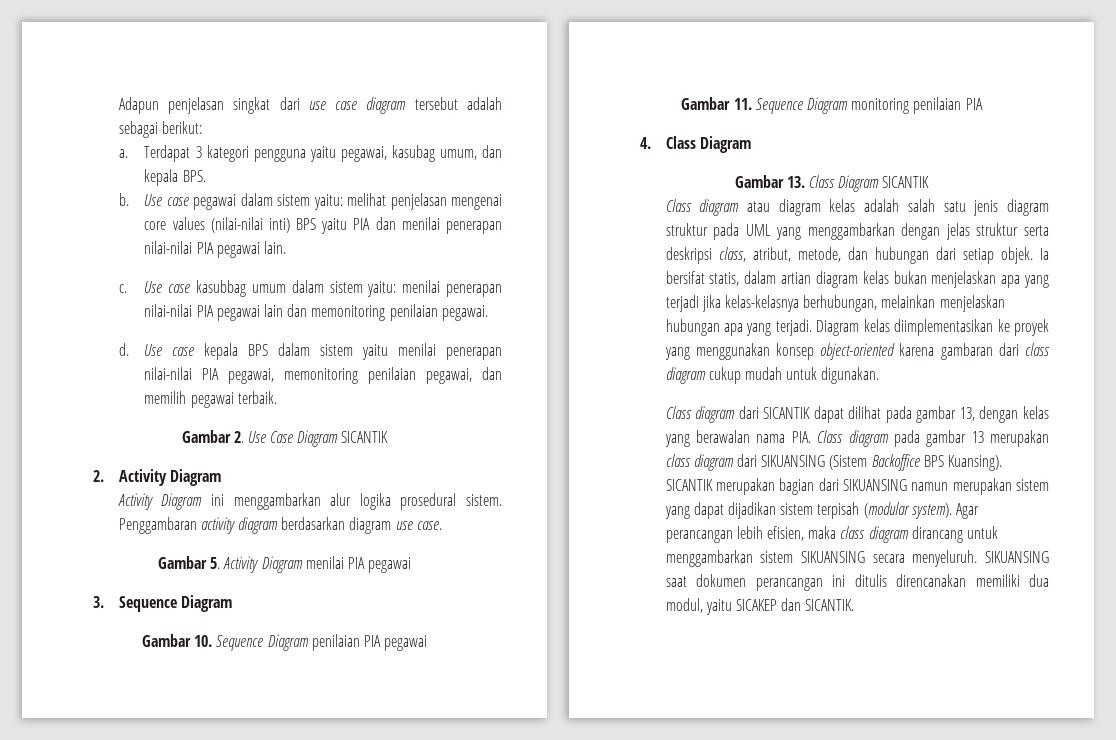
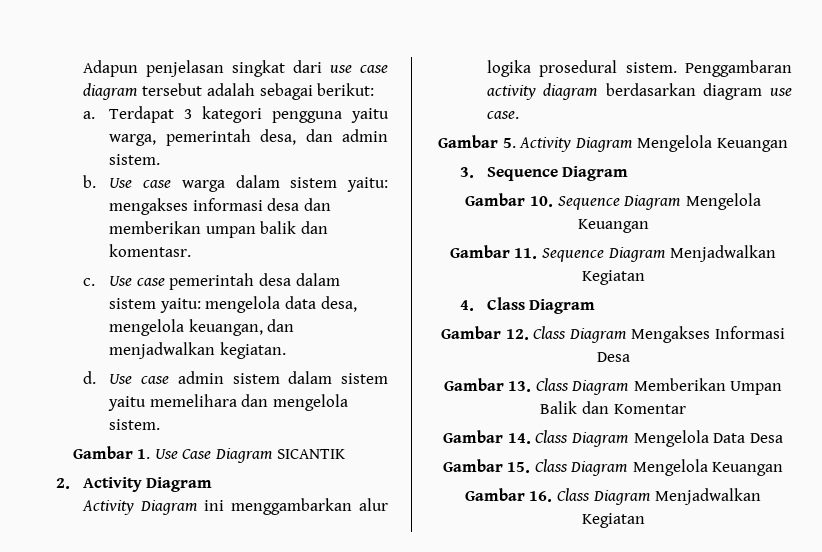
[340,145,502,162] [144,169,206,186] pegawai, kasubag umum, dan kepala BPS. -> [109,129,388,146] [109,154,161,165] warga, pemerintah desa, dan admin sistem.
[193,193,502,210] [144,217,502,234] [144,241,286,258] pegawai dalam sistem yaitu: melihat penjelasan mengenai core values (nilai-nilai inti) BPS yaitu PIA dan menilai penerapan nilai-nilai PIA pegawai lain. -> [181,175,388,192] [109,198,332,215] [109,221,329,238] [109,244,192,257] warga dalam sistem yaitu: mengakses informasi desa dan memberikan umpan balik dan komentasr.
[196,280,502,297] [144,304,488,321] kasubbag umum dalam sistem yaitu: menilai penerapan nilai-nilai PIA pegawai lain dan memonitoring penilaian pegawai. -> [169,273,340,290] [109,296,357,313] [109,319,295,336] [109,342,286,359] pemerintah desa dalam sistem yaitu: mengelola data desa, mengelola keuangan, dan menjadwalkan kegiatan.
[204,343,269,360] kepala BPS -> [177,371,280,384] admin sistem
[398,343,502,360] [144,367,503,384] [144,391,277,408] [181,430,244,443] menilai penerapan nilai-nilai PIA pegawai, memonitoring penilaian pegawai, dan memilih pegawai terbaik. // Gambar 2. -> [149,394,349,411] [109,419,161,430] [72,446,151,459] memelihara dan mengelola sistem. // Gambar 1.
[305,556,412,573] menilai PIA pegawai -> [637,135,788,152] Mengelola Keuangan
[311,634,428,651] penilaian PIA pegawai -> [685,193,761,210] [577,219,649,233] Mengelola Keuangan
[851,97,983,114] monitoring penilaian PIA -> [670,245,777,262] [581,270,645,285] Menjadwalkan Kegiatan
[786,175,930,192] [665,199,1049,216] [665,223,1049,240] [665,247,1049,264] [665,271,1049,288] [665,295,1005,312] [665,319,1049,336] [664,343,1050,360] [665,367,880,384] [665,406,1049,423] [664,430,1049,447] [665,454,1002,471] [665,478,1049,495] [664,502,979,519] [665,526,998,543] [665,550,1049,567] [665,574,1049,591] [665,598,855,615] 13. Class Diagram SICANTIK // Class diagram atau diagram kelas adalah salah satu jenis diagram struktur pada UML yang menggambarkan dengan jelas struktur serta deskripsi class, atribut, metode, dan hubungan dari setiap objek. Ia bersifat statis, dalam artian diagram kelas bukan menjelaskan apa yang terjadi jika kelas-kelasnya berhubungan, melainkan menjelaskan hubungan apa yang terjadi. Diagram kelas diimplementasikan ke proyek yang menggunakan konsep object-oriented karena gambaran dari class diagram cukup mudah untuk digunakan. // Class diagram dari SICANTIK dapat dilihat pada gambar 13, dengan kelas yang berawalan nama PIA. Class diagram pada gambar 13 merupakan class diagram dari SIKUANSING (Sistem Backoffice BPS Kuansing). SICANTIK merupakan bagian dari SIKUANSING namun merupakan sistem yang dapat dijadikan sistem terpisah (modular system). Agar perancangan lebih efisien, maka class diagram dirancang untuk menggambarkan sistem SIKUANSING secara menyeluruh. SIKUANSING saat dokumen perancangan ini ditulis direncanakan memiliki dua modul, yaitu SICAKEP dan SICANTIK. -> [505,326,785,343] [596,352,630,362] [443,378,783,395] [540,401,686,414] [443,430,783,447] [442,459,784,476] [464,488,762,505] [581,513,645,528] 12. Class Diagram Mengakses Informasi Desa // Gambar 13. Class Diagram Memberikan Umpan Balik dan Komentar // Gambar 14. Class Diagram Mengelola Data Desa // Gambar 15. Class Diagram Mengelola Keuangan // Gambar 16. Class Diagram Menjadwalkan Kegiatan

